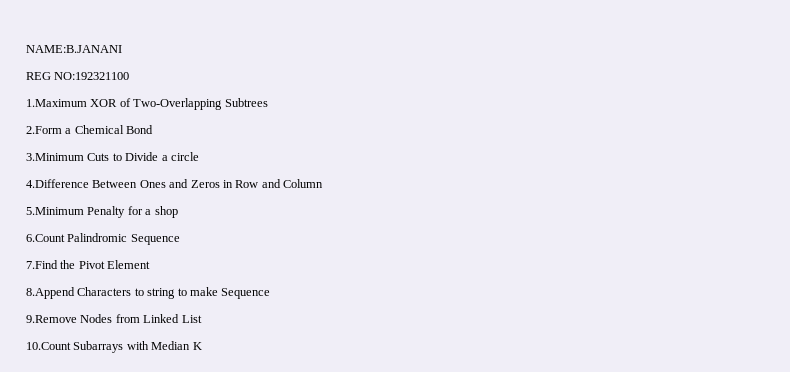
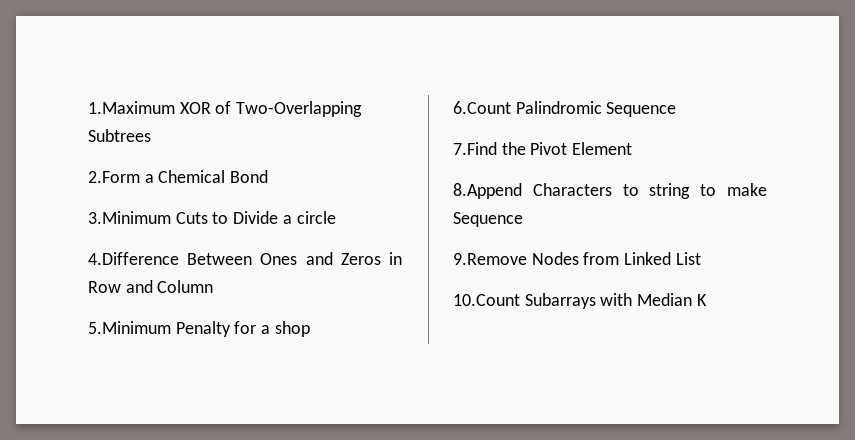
[26,45,122,53] [26,72,130,80] NAME:B.JANANI // REG NO:192321100 // -> (88, 107) none

